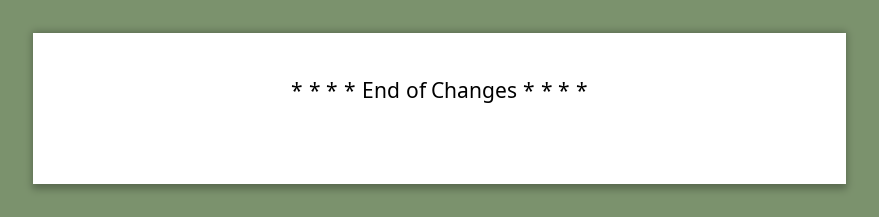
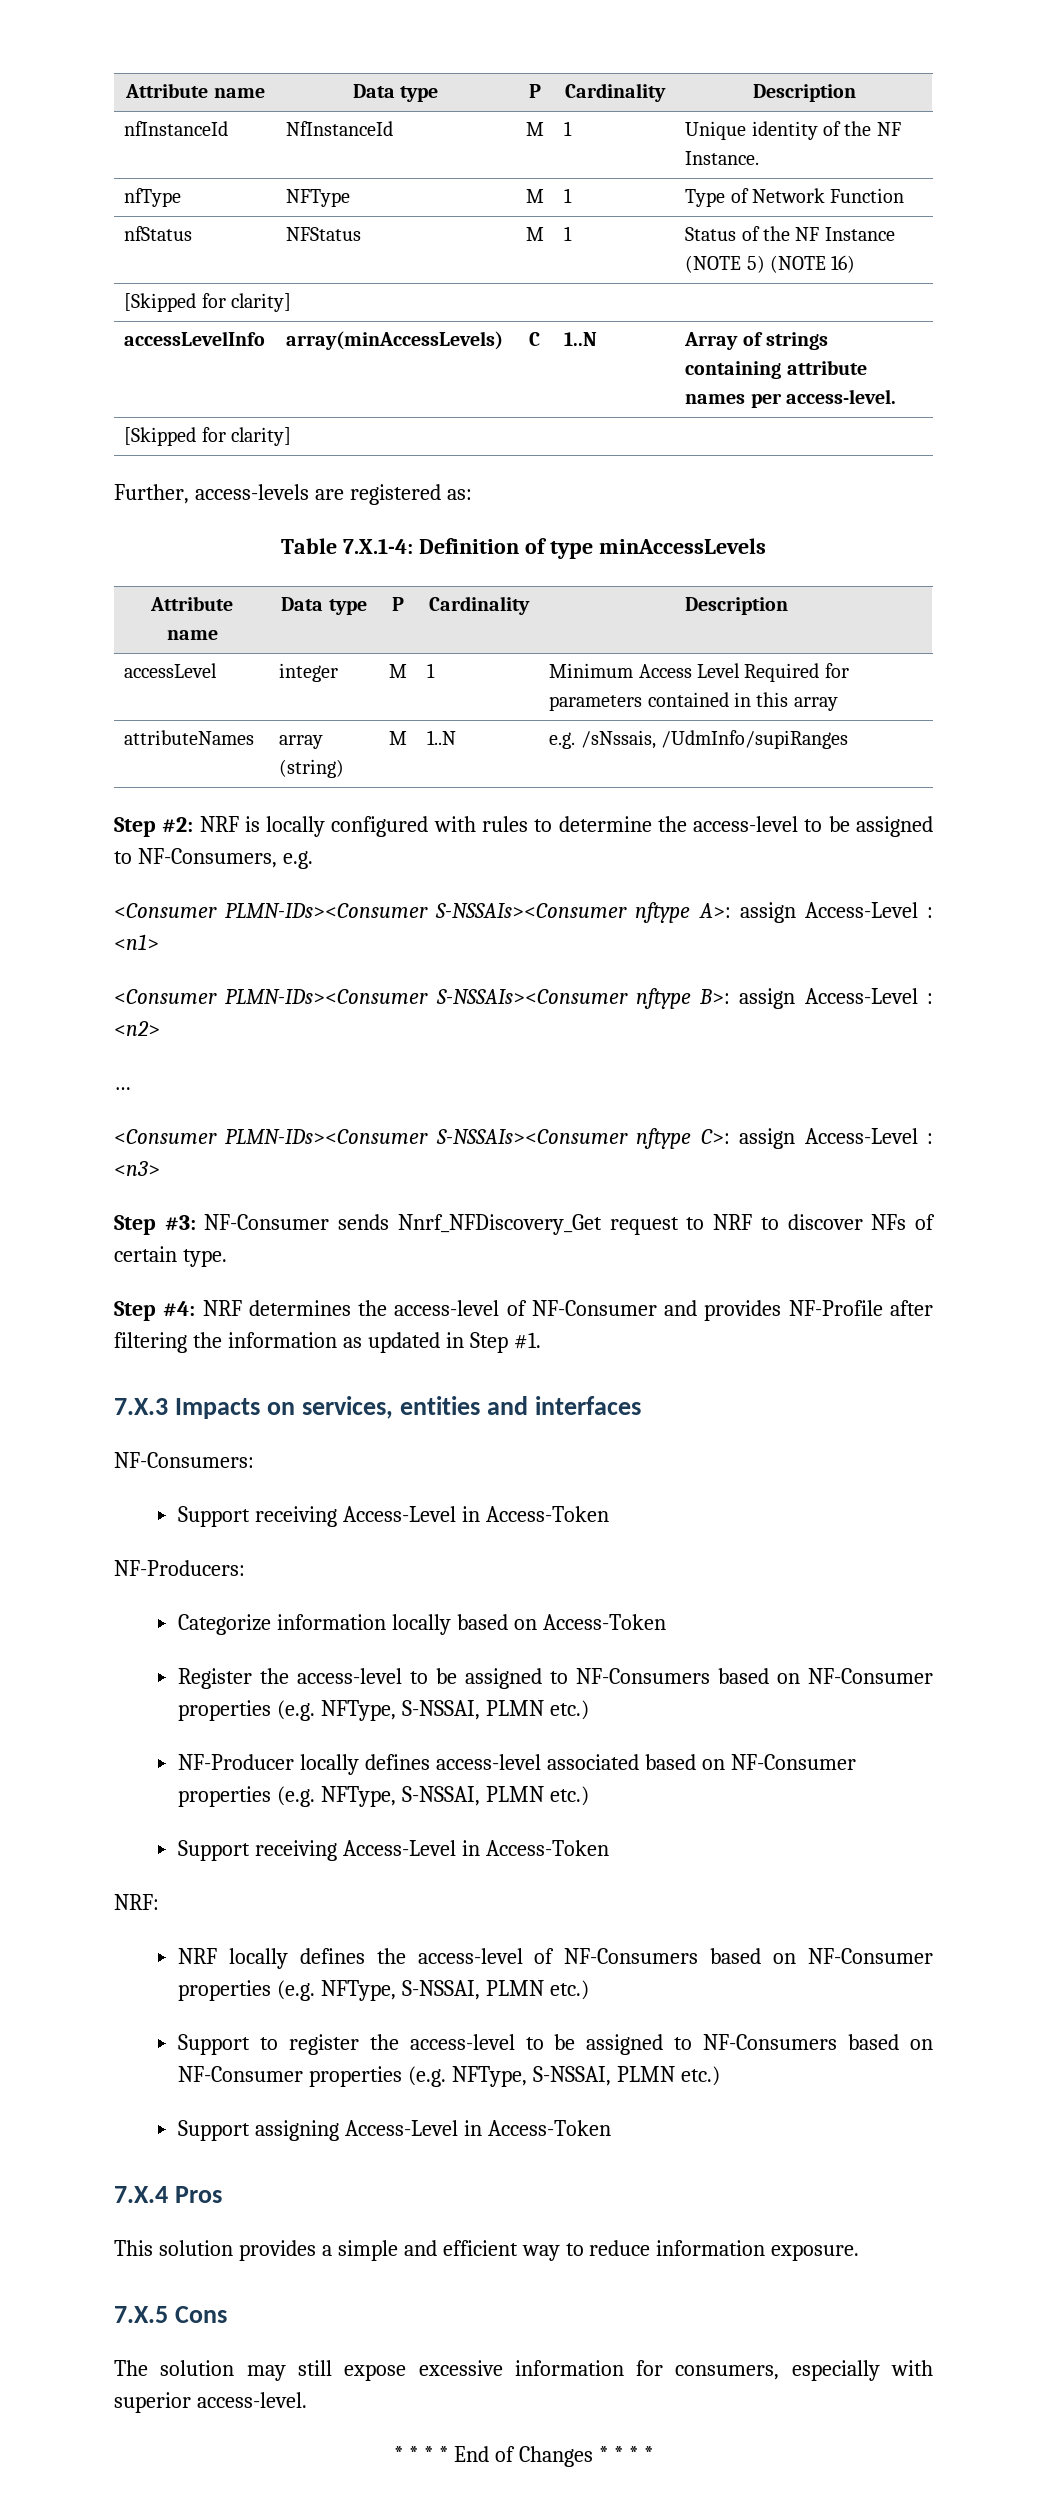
(291, 90) none -> [125,83,265,98] [352,84,439,102] [528,84,541,98] [565,83,666,102] [752,84,856,102] [124,121,229,136] [286,121,394,136] [525,122,544,136] [564,121,573,136] [685,121,901,140] [685,151,760,165] [124,188,182,207] [286,189,351,207] [525,189,544,203] [564,188,573,203] [685,188,905,207] [124,226,193,241] [286,227,362,241] [525,227,544,241] [564,226,573,241] [685,226,895,241] [685,255,856,273] [124,293,292,312] [124,331,266,346] [286,331,504,350] [529,332,540,346] [564,332,598,346] [684,332,829,350] [685,360,867,379] [685,389,897,408] [124,427,292,446] [114,484,472,505] [281,538,766,559] [150,596,233,611] [166,630,218,640] [281,597,367,615] [392,597,404,611] [428,596,530,615] [684,597,788,615] [124,663,218,678] [279,663,339,682] [389,664,407,678] [427,663,436,678] [549,663,849,682] [549,692,838,711] [124,730,255,745] [279,735,324,749] [279,759,345,778] [389,731,407,745] [427,730,457,745] [549,730,849,749] [114,816,934,837] [114,848,313,869] [114,902,933,923] [114,934,159,950] [114,988,934,1009] [114,1021,160,1036] [114,1087,131,1090] [114,1128,934,1149] [114,1161,160,1176] [114,1214,936,1235] [114,1246,227,1267] [114,1300,933,1321] [114,1332,541,1353] [114,1396,642,1419] [114,1452,254,1468] [177,1506,609,1527] [114,1560,245,1576] [177,1614,666,1635] [177,1668,933,1689] [177,1700,589,1721] [177,1754,856,1775] [177,1786,589,1807] [177,1840,609,1861] [114,1894,159,1910] [177,1948,933,1969] [177,1980,589,2001] [177,2034,933,2055] [177,2066,720,2087] [177,2120,611,2141] [114,2186,223,2203] [114,2240,860,2261] [114,2306,228,2323] [114,2360,933,2381] [114,2392,307,2413] Attribute name | Data type | P | Cardinality | Description // nfInstanceId | NfInstanceId | M | 1 | Unique identity of the NF Instance. // nfType | NFType | M | 1 | Type of Network Function // nfStatus | NFStatus | M | 1 | Status of the NF Instance (NOTE 5) (NOTE 16) // [Skipped for clarity] // accessLevelInfo | array(minAccessLevels) | C | 1..N | Array of strings containing attribute names per access-level. // [Skipped for clarity] // Further, access-levels are registered as: // Table 7.X.1-4: Definition of type minAccessLevels // Attribute name | Data type | P | Cardinality | Description // accessLevel | integer | M | 1 | Minimum Access Level Required for parameters contained in this array // attributeNames | array (string) | M | 1..N | e.g. /sNssais, /UdmInfo/supiRanges // Step #2: NRF is locally configured with rules to determine the access-level to be assigned to NF-Consumers, e.g. // <Consumer PLMN-IDs><Consumer S-NSSAIs><Consumer nftype A>: assign Access-Level : <n1> // <Consumer PLMN-IDs><Consumer S-NSSAIs><Consumer nftype B>: assign Access-Level : <n2> // … // <Consumer PLMN-IDs><Consumer S-NSSAIs><Consumer nftype C>: assign Access-Level : <n3> // Step #3: NF-Consumer sends Nnrf_NFDiscovery_Get request to NRF to discover NFs of certain type. // Step #4: NRF determines the access-level of NF-Consumer and provides NF-Profile after filtering the information as updated in Step #1. // 7.X.3 Impacts on services, entities and interfaces // NF-Consumers: // Support receiving Access-Level in Access-Token // NF-Producers: // Categorize information locally based on Access-Token // Register the access-level to be assigned to NF-Consumers based on NF-Consumer properties (e.g. NFType, S-NSSAI, PLMN etc.) // NF-Producer locally defines access-level associated based on NF-Consumer properties (e.g. NFType, S-NSSAI, PLMN etc.) // Support receiving Access-Level in Access-Token // NRF: // NRF locally defines the access-level of NF-Consumers based on NF-Consumer properties (e.g. NFType, S-NSSAI, PLMN etc.) // Support to register the access-level to be assigned to NF-Consumers based on NF-Consumer properties (e.g. NFType, S-NSSAI, PLMN etc.) // Support assigning Access-Level in Access-Token // 7.X.4 Pros // This solution provides a simple and efficient way to reduce information exposure. // 7.X.5 Cons // The solution may still expose excessive information for consumers, especially with superior access-level. //

